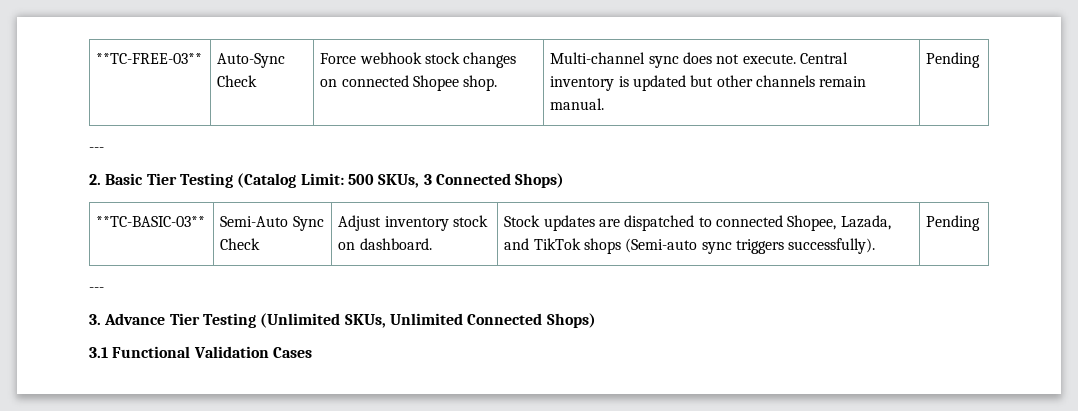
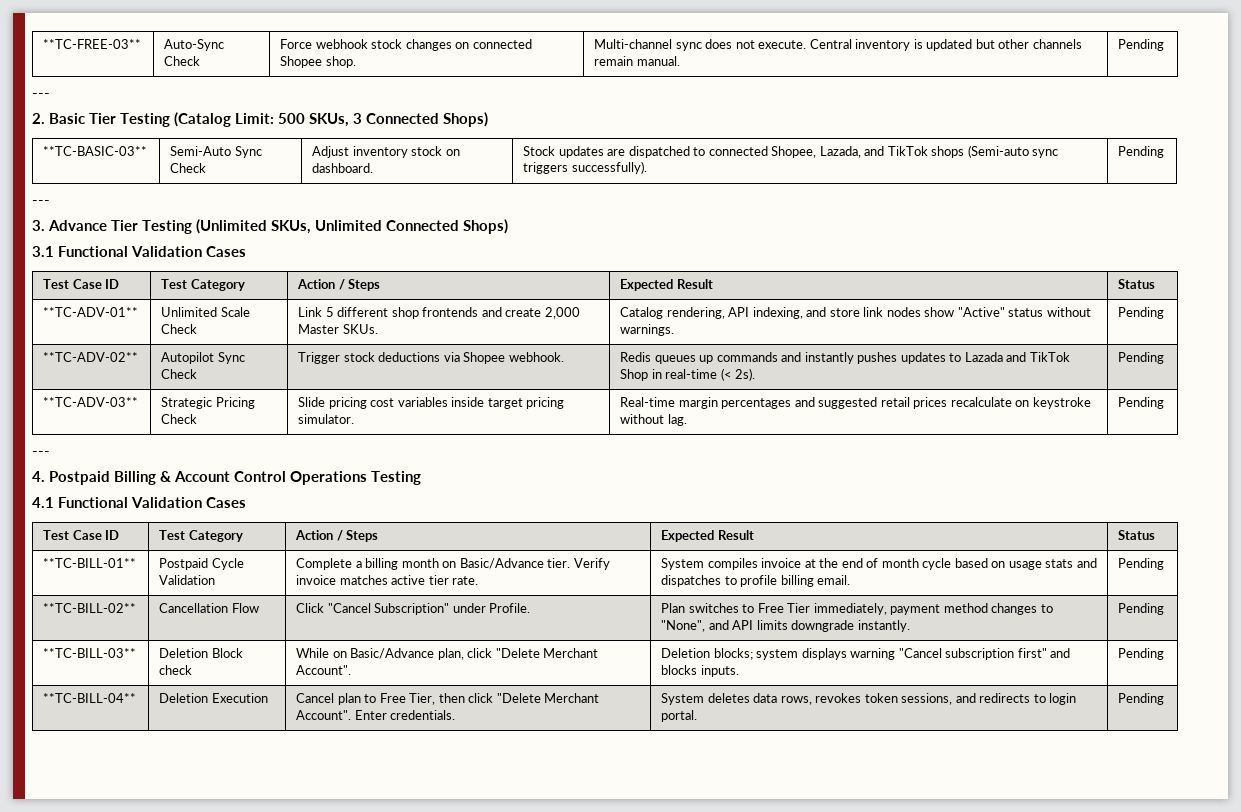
(312, 352) none -> [43,279,120,289] [161,279,245,291] [297,279,381,291] [620,279,713,291] [1118,279,1156,289] [43,307,139,317] [161,307,250,317] [161,324,198,334] [298,307,580,319] [298,324,378,334] [620,307,1091,319] [620,324,675,336] [1118,307,1165,319] [43,352,139,362] [161,352,245,364] [161,369,198,379] [298,352,564,364] [620,352,1070,364] [620,368,756,381] [1118,352,1165,364] [43,397,139,407] [161,397,255,409] [161,414,198,424] [298,397,565,409] [298,414,355,424] [620,397,1091,409] [620,414,687,426] [1118,397,1165,409] [32,451,50,456] [32,471,421,485] [32,497,246,508] [43,530,120,540] [159,530,243,542] [295,530,379,542] [661,530,754,542] [1118,530,1156,540] [43,558,137,568] [159,558,244,570] [159,575,216,585] [296,558,610,570] [296,575,479,585] [661,558,1097,570] [661,575,851,587] [1118,558,1165,570] [43,603,137,613] [159,603,259,613] [296,603,531,615] [661,603,1053,615] [661,620,910,632] [1118,603,1165,615] [43,648,137,658] [159,648,243,658] [159,665,193,675] [296,648,599,660] [296,665,352,675] [661,648,1071,660] [661,665,739,677] [1118,648,1165,660] [43,693,137,703] [159,693,268,703] [296,693,600,705] [296,710,456,720] [661,693,1077,705] [661,710,698,722] [1118,693,1165,705] // Test Case ID | Test Category | Action / Steps | Expected Result | Status // **TC-ADV-01** | Unlimited Scale Check | Link 5 different shop frontends and create 2,000 Master SKUs. | Catalog rendering, API indexing, and store link nodes show "Active" status without warnings. | Pending // **TC-ADV-02** | Autopilot Sync Check | Trigger stock deductions via Shopee webhook. | Redis queues up commands and instantly pushes updates to Lazada and TikTok Shop in real-time (< 2s). | Pending // **TC-ADV-03** | Strategic Pricing Check | Slide pricing cost variables inside target pricing simulator. | Real-time margin percentages and suggested retail prices recalculate on keystroke without lag. | Pending // --- // 4. Postpaid Billing & Account Control Operations Testing // 4.1 Functional Validation Cases // Test Case ID | Test Category | Action / Steps | Expected Result | Status // **TC-BILL-01** | Postpaid Cycle Validation | Complete a billing month on Basic/Advance tier. Verify invoice matches active tier rate. | System compiles invoice at the end of month cycle based on usage stats and dispatches to profile billing email. | Pending // **TC-BILL-02** | Cancellation Flow | Click "Cancel Subscription" under Profile. | Plan switches to Free Tier immediately, payment method changes to "None", and API limits downgrade instantly. | Pending // **TC-BILL-03** | Deletion Block check | While on Basic/Advance plan, click "Delete Merchant Account". | Deletion blocks; system displays warning "Cancel subscription first" and blocks inputs. | Pending // **TC-BILL-04** | Deletion Execution | Cancel plan to Free Tier, then click "Delete Merchant Account". Enter credentials. | System deletes data rows, revokes token sessions, and redirects to login portal. | Pending

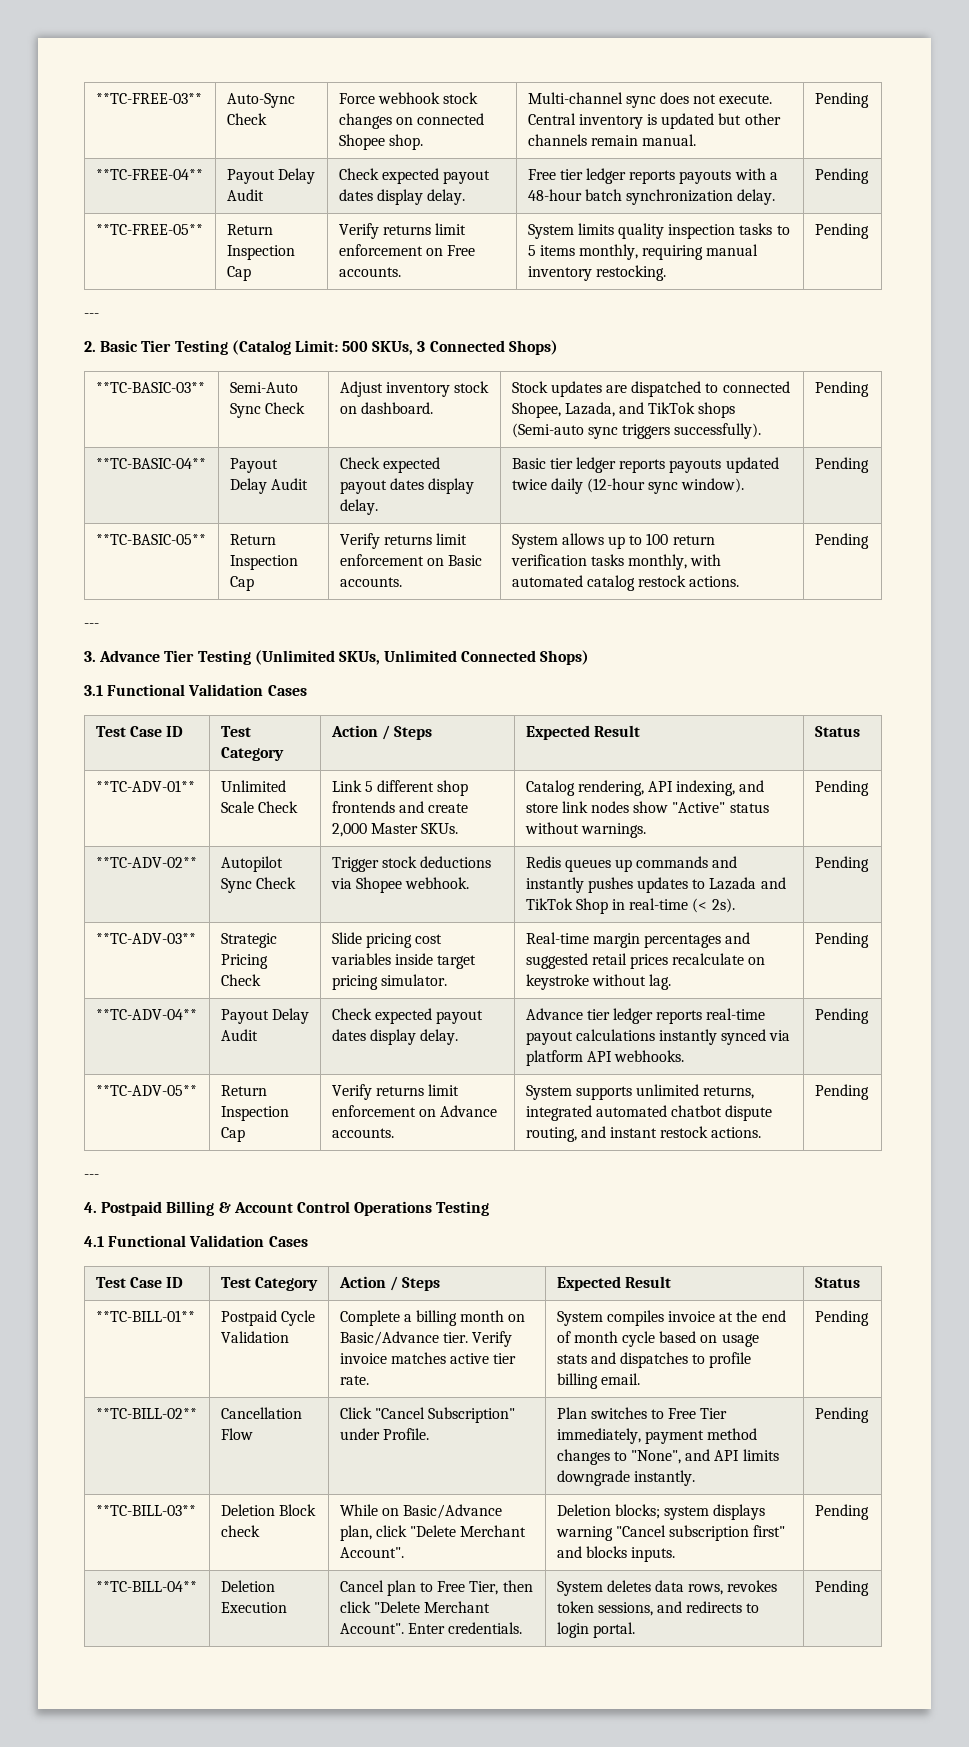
(1165, 45) none -> [95,169,203,180] [226,168,315,184] [226,189,264,201] [338,168,491,184] [338,189,466,205] [527,168,778,184] [527,189,776,205] [814,168,869,184] [95,224,203,235] [226,224,273,235] [226,245,295,260] [226,266,251,281] [338,223,467,239] [338,244,476,256] [338,267,401,277] [527,223,790,239] [527,244,759,260] [527,265,666,281] [814,223,869,239] // **TC-FREE-04** | Payout Delay Audit | Check expected payout dates display delay. | Free tier ledger reports payouts with a 48-hour batch synchronization delay. | Pending // **TC-FREE-05** | Return Inspection Cap | Verify returns limit enforcement on Free accounts. | System limits quality inspection tasks to 5 items monthly, requiring manual inventory restocking. | Pending
(1165, 152) none -> [95,458,206,469] [229,458,278,473] [229,478,308,494] [339,457,440,473] [339,478,475,494] [339,499,378,515] [511,457,779,473] [511,478,745,494] [814,457,869,473] [95,534,206,545] [229,534,276,545] [229,555,298,570] [229,576,254,591] [339,533,468,549] [339,554,483,566] [339,577,402,587] [511,533,715,549] [510,554,722,570] [511,575,740,591] [814,533,869,549] // **TC-BASIC-04** | Payout Delay Audit | Check expected payout dates display delay. | Basic tier ledger reports payouts updated twice daily (12-hour sync window). | Pending // **TC-BASIC-05** | Return Inspection Cap | Verify returns limit enforcement on Basic accounts. | System allows up to 100 return verification tasks monthly, with automated catalog restock actions. | Pending
(1165, 403) none -> [95,1009,197,1020] [220,1008,309,1024] [220,1029,258,1041] [331,1008,484,1024] [331,1029,459,1045] [525,1008,766,1024] [525,1029,791,1045] [525,1050,685,1066] [814,1008,869,1024] [95,1085,197,1096] [220,1085,267,1096] [220,1106,289,1121] [220,1127,245,1142] [331,1084,460,1100] [331,1105,498,1117] [331,1128,394,1138] [525,1084,755,1100] [525,1105,773,1121] [525,1126,762,1142] [814,1084,869,1100] // **TC-ADV-04** | Payout Delay Audit | Check expected payout dates display delay. | Advance tier ledger reports real-time payout calculations instantly synced via platform API webhooks. | Pending // **TC-ADV-05** | Return Inspection Cap | Verify returns limit enforcement on Advance accounts. | System supports unlimited returns, integrated automated chatbot dispute routing, and instant restock actions. | Pending

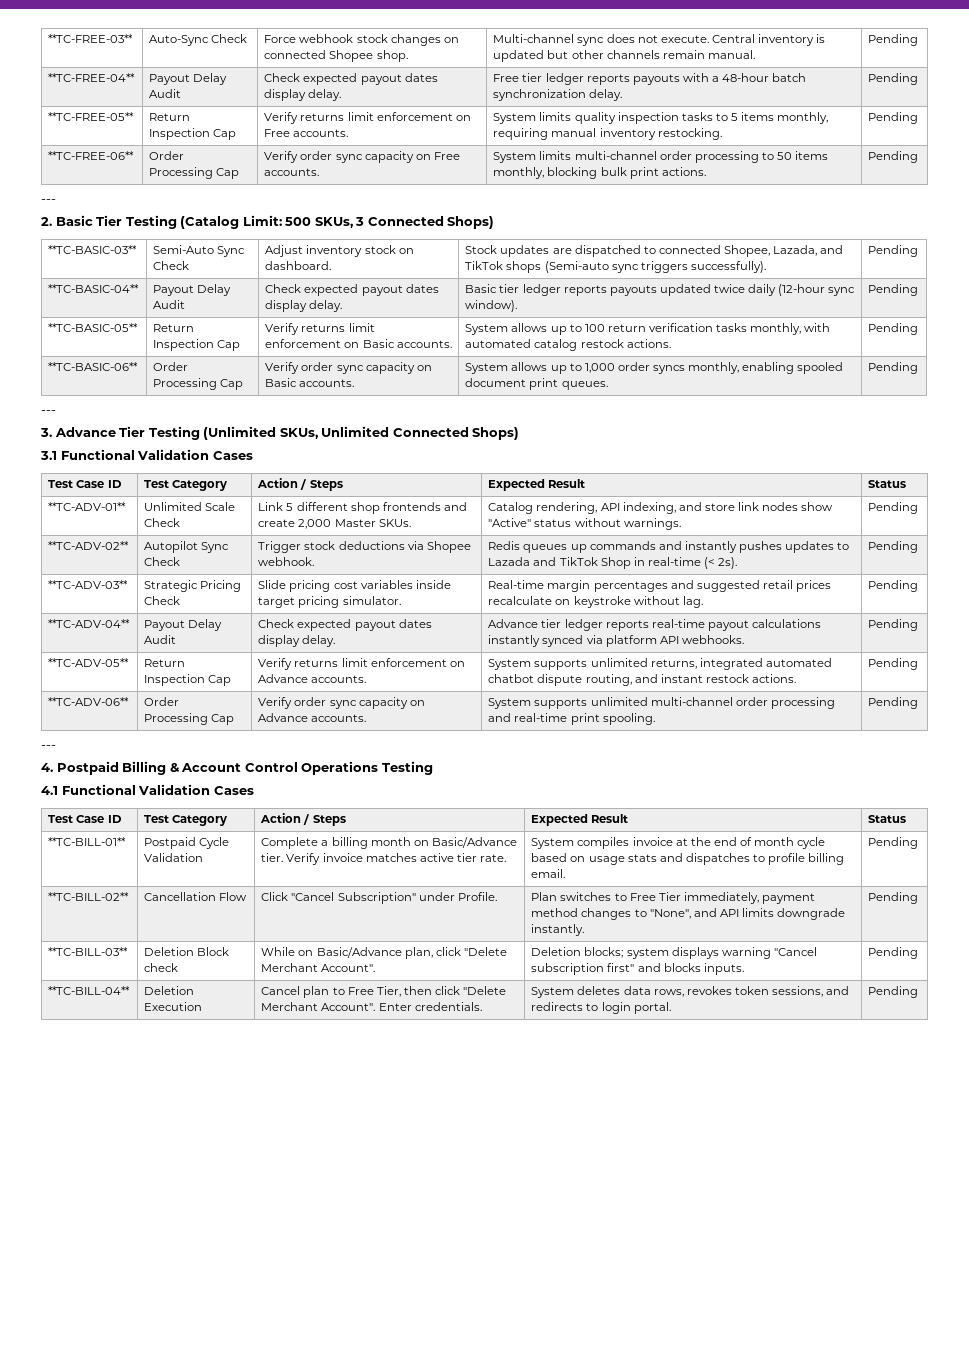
(869, 231) none -> [48,151,135,160] [149,151,185,160] [149,167,240,179] [264,151,460,163] [264,168,320,176] [493,151,829,163] [493,167,706,179] [868,151,919,163] // **TC-FREE-06** | Order Processing Cap | Verify order sync capacity on Free accounts. | System limits multi-channel order processing to 50 items monthly, blocking bulk print actions. | Pending
(869, 541) none -> [48,362,139,371] [153,362,189,371] [153,378,244,390] [265,362,432,374] [265,378,355,387] [465,362,844,374] [465,378,608,390] [868,362,919,374] // **TC-BASIC-06** | Order Processing Cap | Verify order sync capacity on Basic accounts. | System allows up to 1,000 order syncs monthly, enabling spooled document print queues. | Pending
(869, 1092) none -> [48,697,130,706] [144,697,180,706] [144,713,235,725] [258,697,425,709] [258,713,367,722] [488,697,835,709] [488,713,655,725] [868,697,919,709] // **TC-ADV-06** | Order Processing Cap | Verify order sync capacity on Advance accounts. | System supports unlimited multi-channel order processing and real-time print spooling. | Pending

